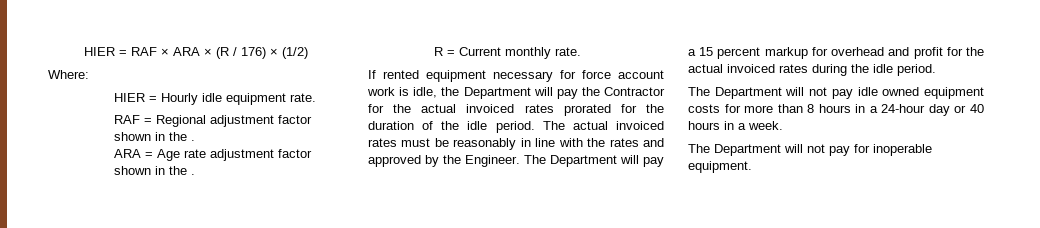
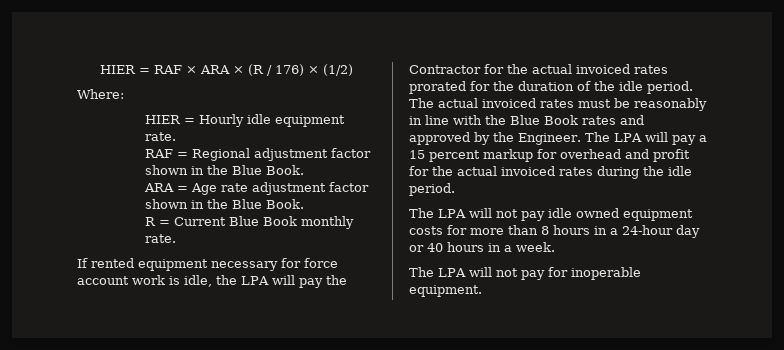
[190,140,195,141] . -> [231,165,304,175] Blue Book.
[190,174,195,175] . -> [231,199,304,209] Blue Book.
(501, 51) none -> [228,216,297,226] Blue Book
[463,87,531,99] Department -> [241,276,269,285] LPA
(606, 142) none -> [510,115,578,125] Blue Book
[550,155,617,167] Department -> [613,133,642,142] LPA
[714,87,782,99] Department -> [438,209,466,218] LPA
[714,144,781,156] Department -> [438,268,466,277] LPA

